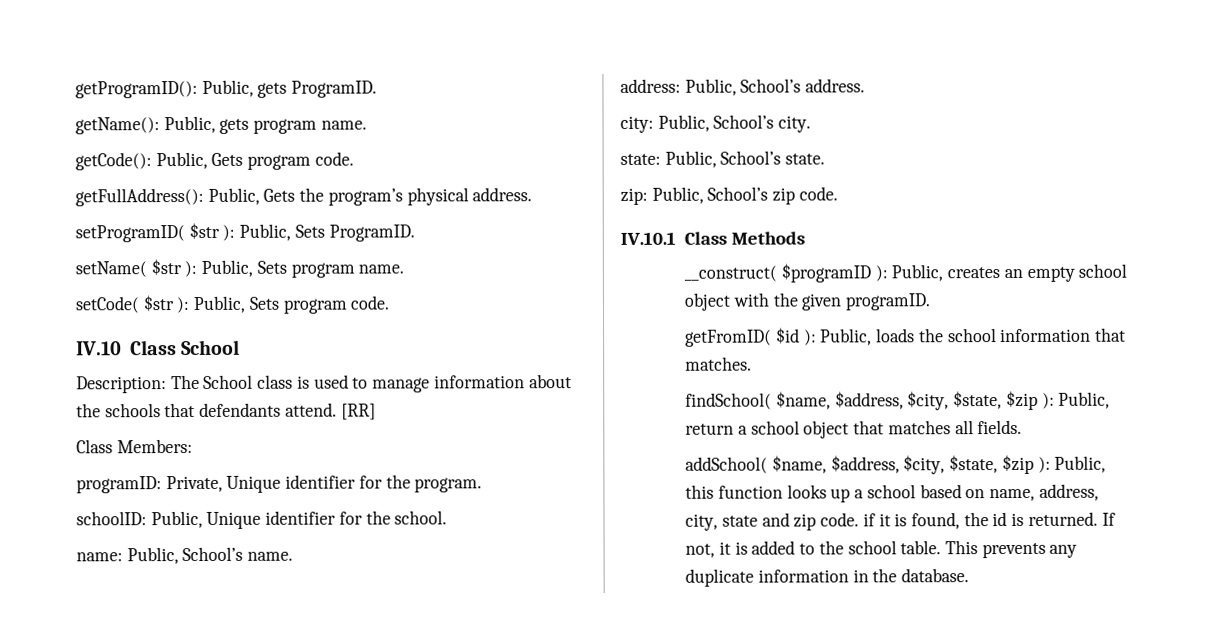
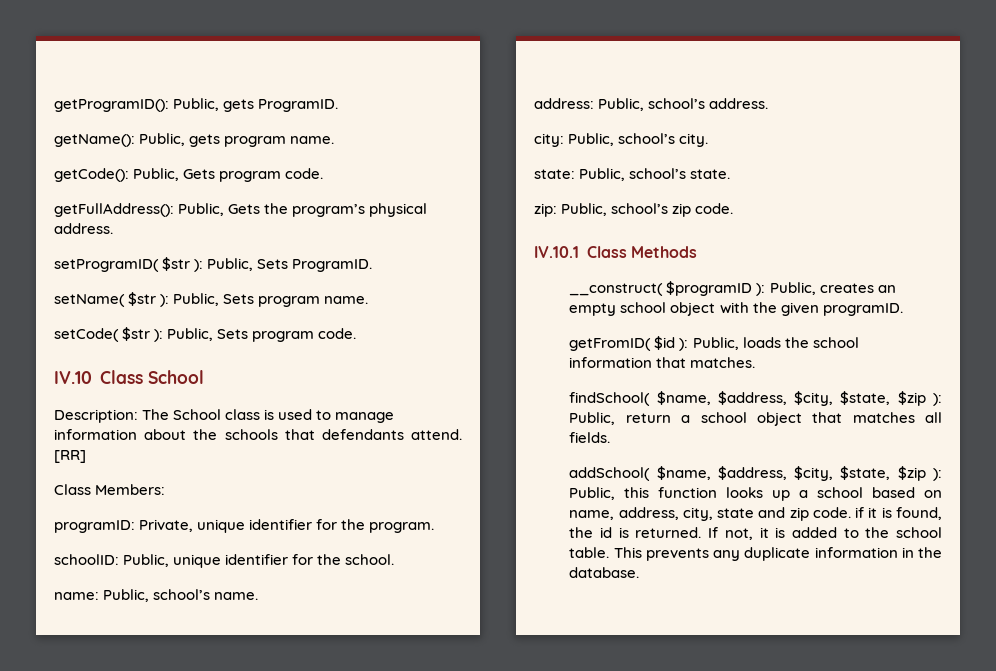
[226,475,282,493] Unique -> [197,519,246,533] unique
[206,511,262,529] Unique -> [173,554,222,568] unique
[182,546,244,562] School’s -> [153,589,211,600] school’s
[740,78,802,93] School’s -> [648,98,706,109] school’s
[713,114,775,129] School’s -> [618,133,676,144] school’s
[720,150,782,165] School’s -> [629,168,687,179] school’s
[707,186,769,201] School’s -> [611,203,669,214] school’s

